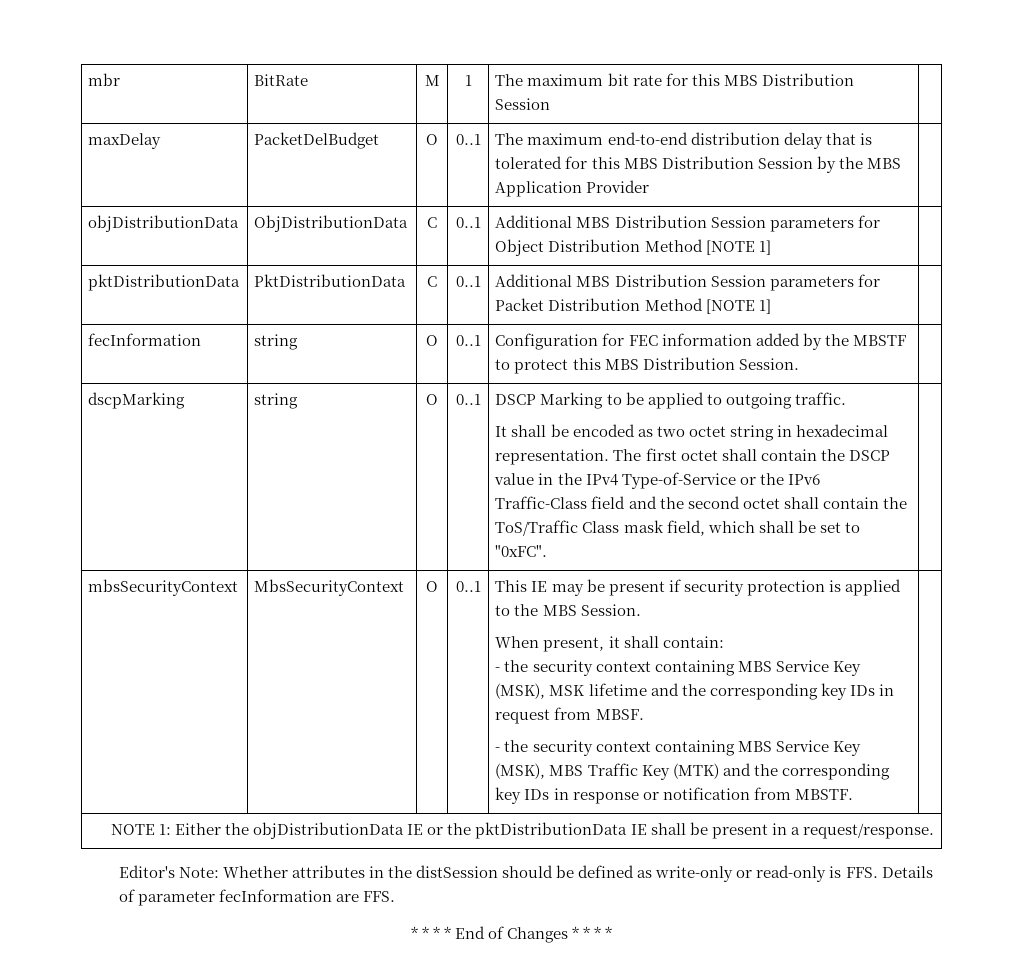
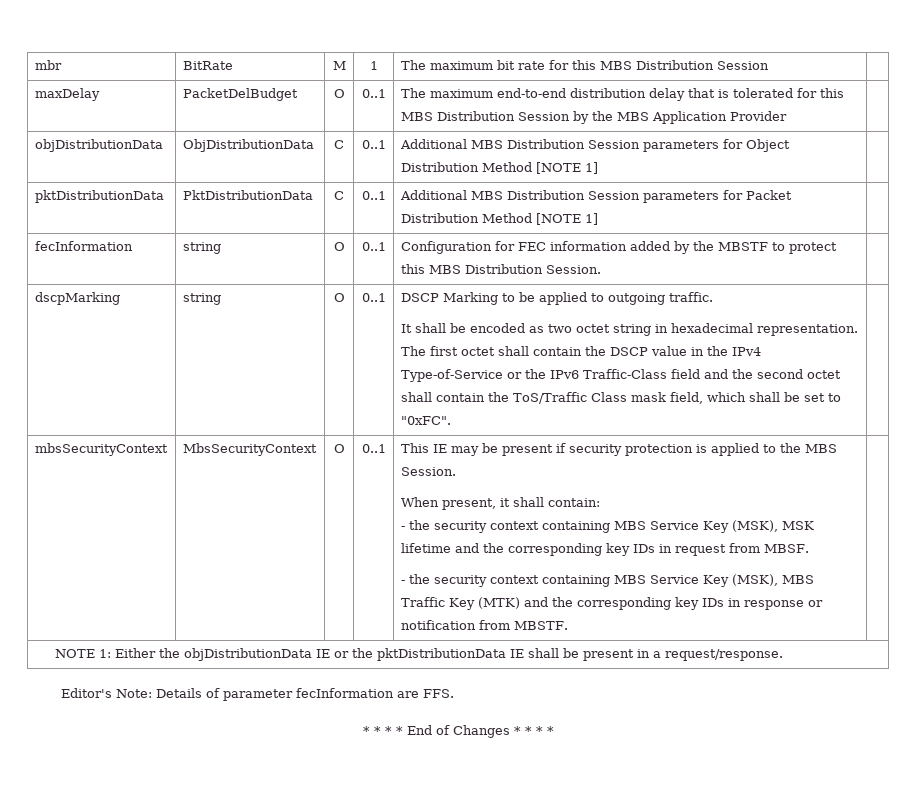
[222,865,878,882] Whether attributes in the distSession should be defined as write-only or read-only is FFS. -> (152, 693) none

